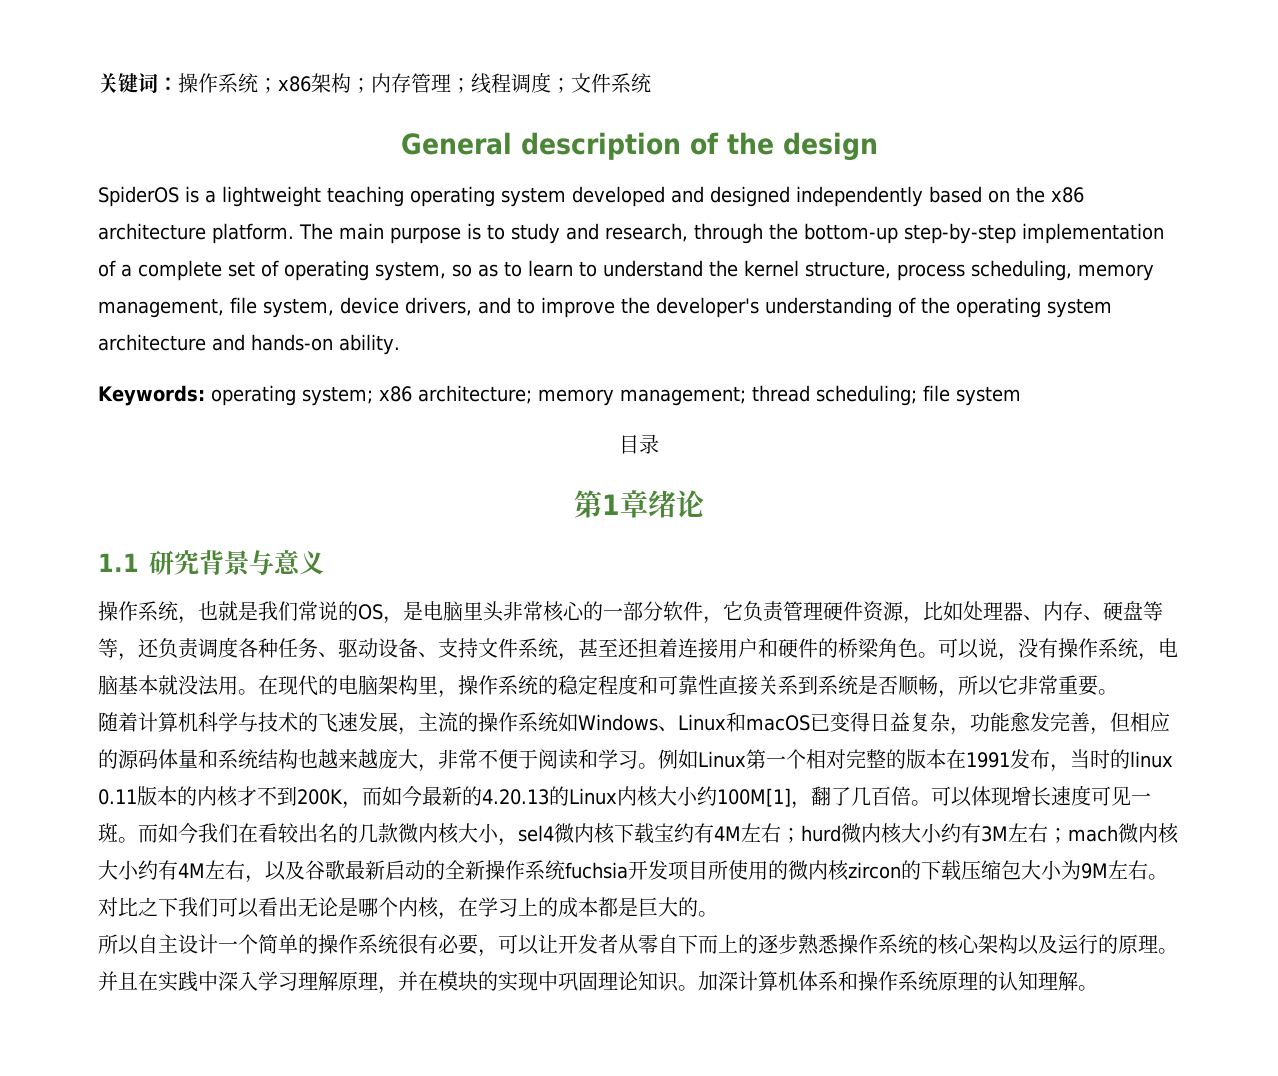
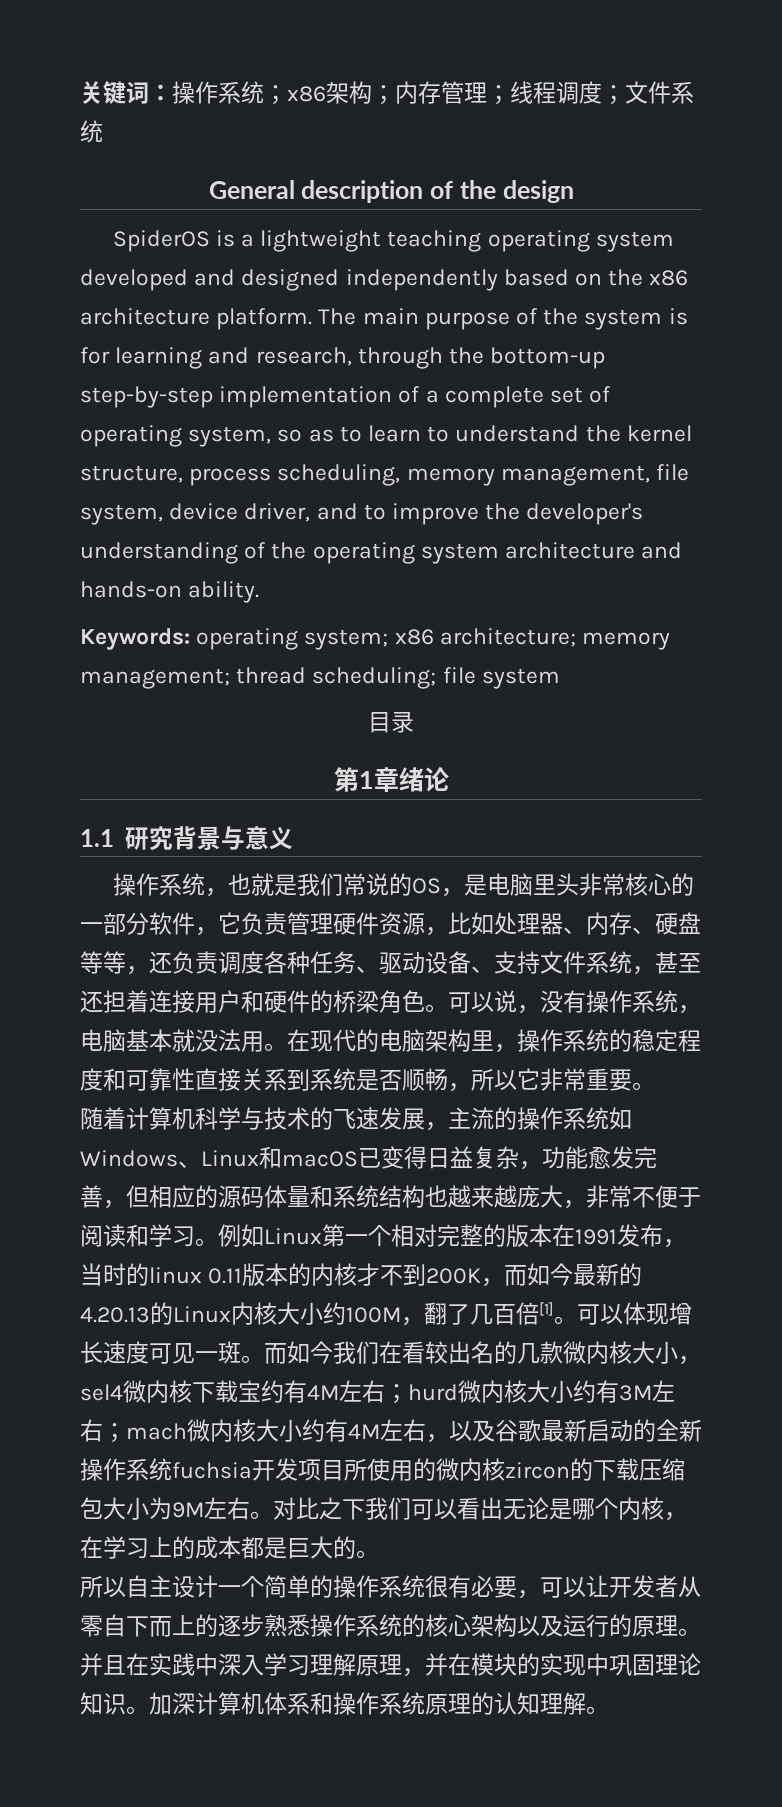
[467,223,560,244] is to study -> [516,308,688,330] [80,347,203,369] of the system is for learning
[405,297,472,316] drivers, -> [244,503,311,522] driver,
[717,788,791,807] 100M[1] -> [346,1307,401,1323] 100M
(911, 796) none -> [539,1302,554,1316] [1]

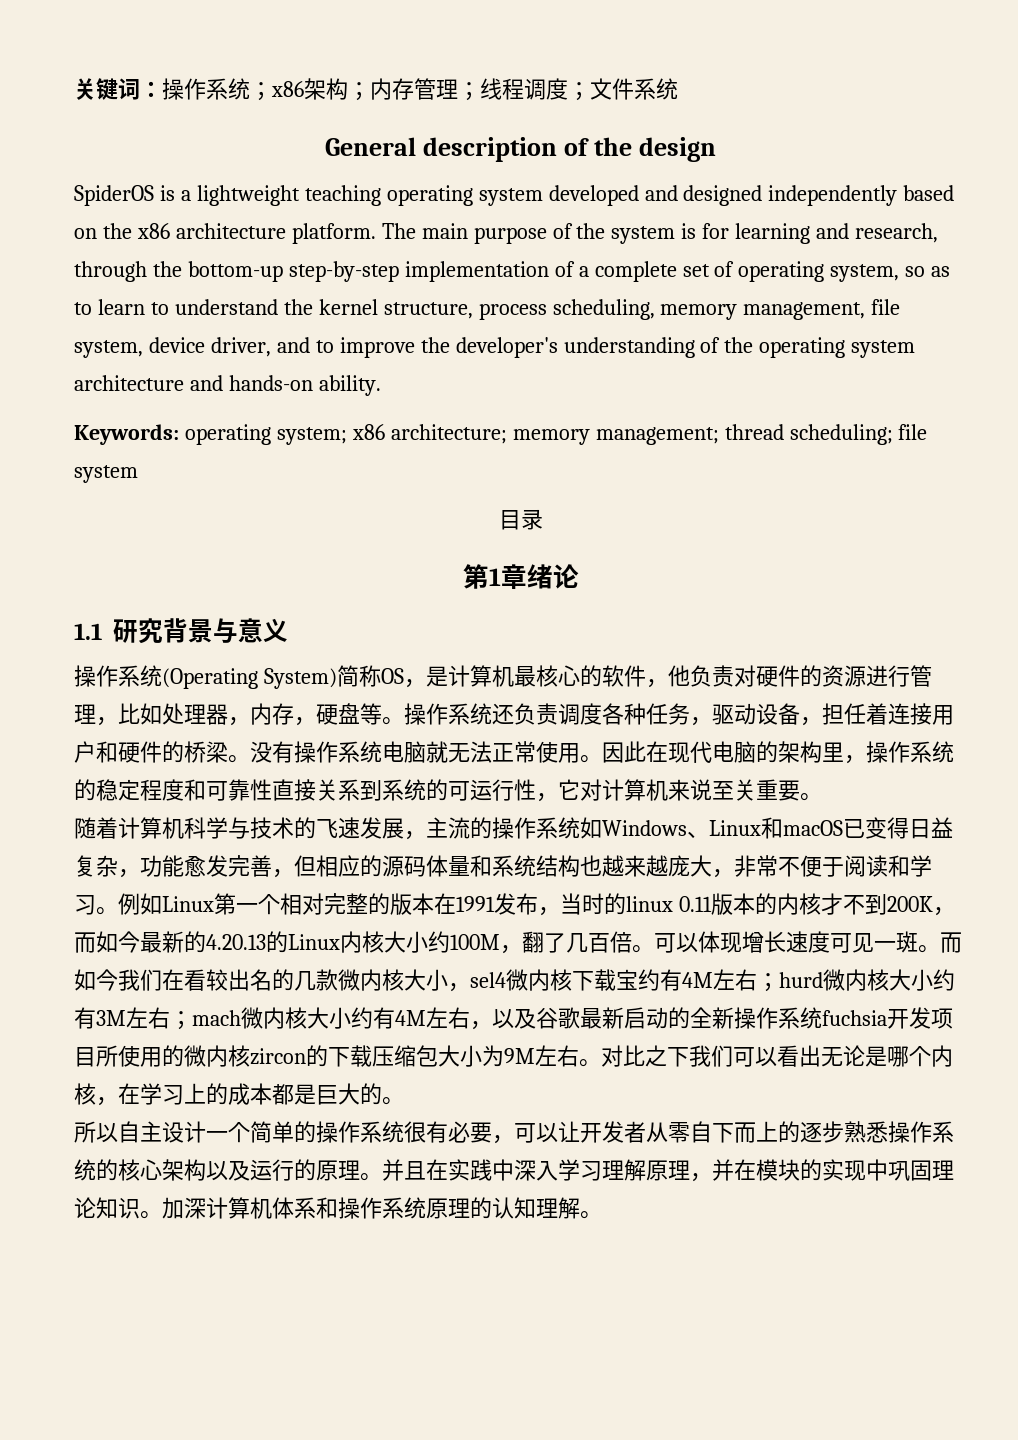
[204,873,694,897] [80,912,701,936] [80,951,149,975] ，也就是我们常说的OS，是电脑里头非常核心的一部分软件，它负责管理硬件资源，比如处理器、内存、硬盘等等， -> [162,665,932,689] [74,703,492,726] (Operating System)简称OS，是计算机最核心的软件，他负责对硬件的资源进行管理，比如处理器，内存，硬盘等。操作系统
[356,966,379,973] 、 -> [690,717,712,726] ，
[471,951,701,975] [80,990,126,1013] 、支持文件系统，甚至还担 -> [800,703,866,726] ，担任
[379,990,701,1014] [80,1029,425,1052] 角色。可以说，没有操作系统，电脑基本就没法用。在现代的电脑 -> [228,741,778,763] 。没有操作系统电脑就无法正常使用。因此在现代电脑的
[356,1068,586,1092] 是否顺畅，所以它非常 -> [426,779,756,802] 的可运行性，它对计算机来说至关
[539,1302,554,1316] [1] -> (632, 942) none

